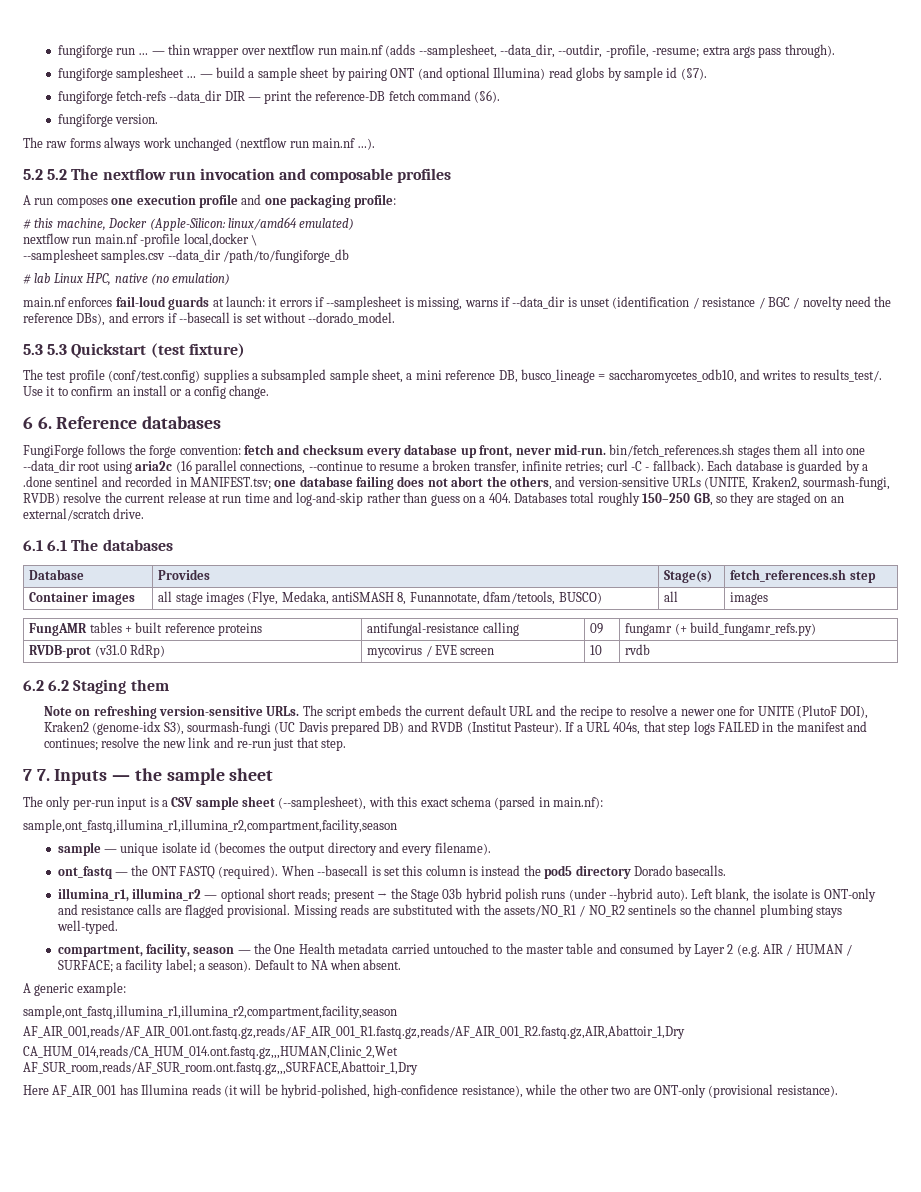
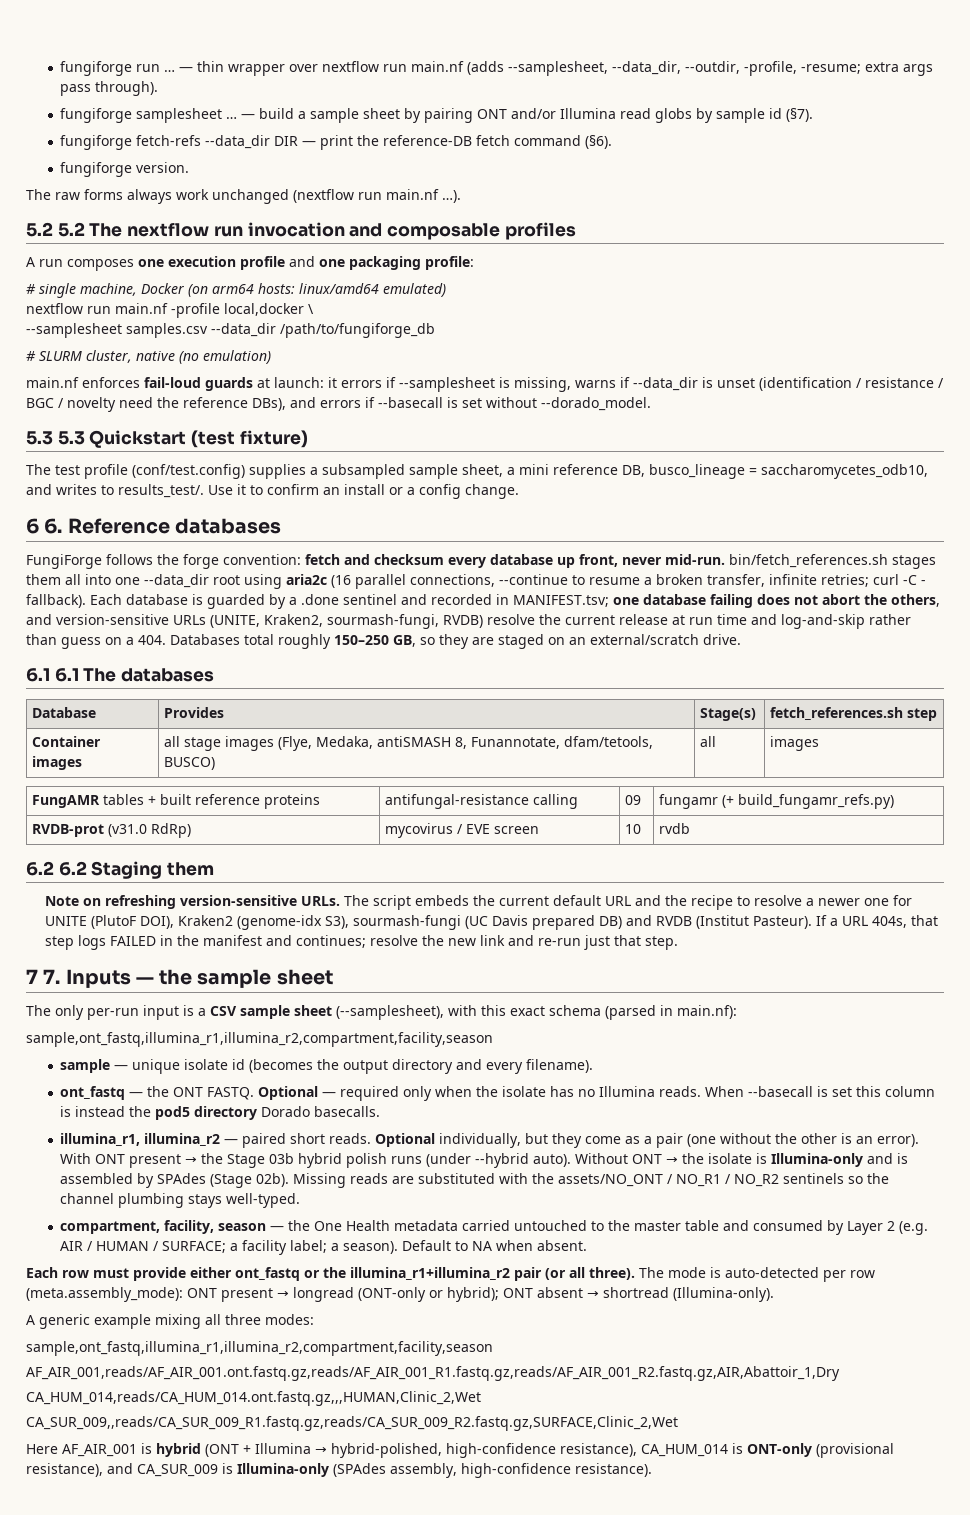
[417,67,546,81] (and optional Illumina) -> [511,108,617,119] and/or Illumina
[34,218,54,228] this -> [39,283,76,298] single
[149,218,226,231] (Apple-Silicon: -> [188,283,295,297] (on arm64 hosts:
[34,273,112,286] lab Linux HPC, -> [39,350,132,363] SLURM cluster,
[179,865,279,879] FASTQ (required). -> [207,1086,702,1101] FASTQ. Optional — required only when the isolate has no Illumina reads.
[220,888,331,902] optional short reads; -> [242,1133,920,1148] [60,1153,126,1164] paired short reads. Optional individually, but they come as a pair (one without the other is an error). With ONT
[690,888,876,902] [57,904,291,918] Left blank, the isolate is ONT-only and resistance calls are flagged provisional. -> [575,1153,909,1167] [60,1173,290,1188] Without ONT → the isolate is Illumina-only and is assembled by SPAdes (Stage 02b).
[504,905,577,917] assets/NO_R1 -> [558,1174,722,1187] assets/NO_ONT / NO_R1
[23,982,126,996] A generic example: -> [26,1267,875,1282] [26,1287,774,1302] [26,1314,314,1329] Each row must provide either ont_fastq or the illumina_r1+illumina_r2 pair (or all three). The mode is auto-detected per row (meta.assembly_mode): ONT present → longread (ONT-only or hybrid); ONT absent → shortread (Illumina-only). // A generic example mixing all three modes:
[23,1061,418,1075] AF_SUR_room,reads/AF_SUR_room.ont.fastq.gz,,,SURFACE,Abattoir_1,Dry -> [26,1416,678,1431] CA_SUR_009,,reads/CA_SUR_009_R1.fastq.gz,reads/CA_SUR_009_R2.fastq.gz,SURFACE,Clinic_2,Wet
[119,1084,774,1098] has Illumina reads (it will be hybrid-polished, high-confidence resistance), while the other two are ONT-only (provisional -> [141,1443,894,1458] [26,1463,571,1478] is hybrid (ONT + Illumina → hybrid-polished, high-confidence resistance), CA_HUM_014 is ONT-only (provisional resistance), and CA_SUR_009 is Illumina-only (SPAdes assembly, high-confidence

